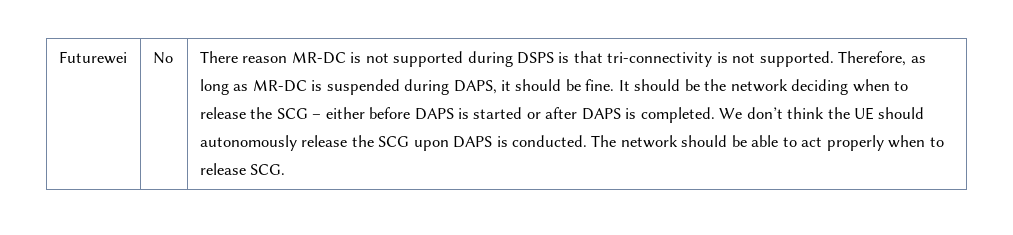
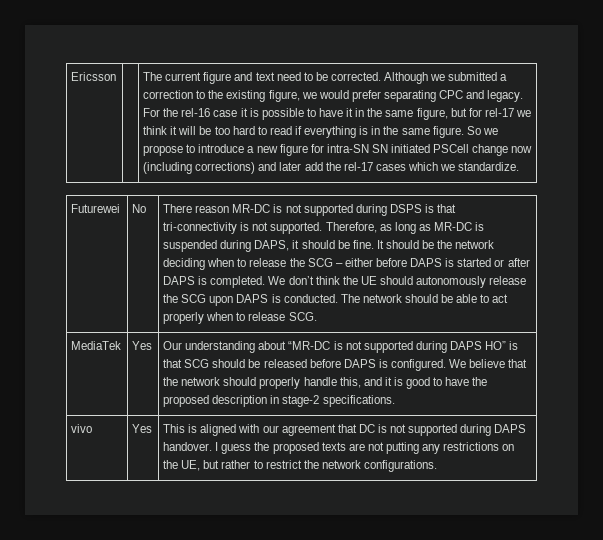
(58, 57) none -> [71,72,117,81] [143,72,508,84] [143,90,524,102] [143,108,531,120] [143,126,498,138] [143,144,533,156] [143,162,520,174] Ericsson | | The current figure and text need to be corrected. Although we submitted a correction to the existing figure, we would prefer separating CPC and legacy. For the rel-16 case it is possible to have it in the same figure, but for rel-17 we think it will be too hard to read if everything is in the same figure. So we propose to introduce a new figure for intra-SN SN initiated PSCell change now (including corrections) and later add the rel-17 cases which we standardize. //
(286, 169) none -> [71,341,122,350] [132,341,153,350] [163,341,519,353] [163,359,528,371] [163,377,488,389] [163,395,395,407] [71,424,93,433] [132,424,153,433] [163,424,527,436] [163,442,515,454] [163,460,437,472] // MediaTek | Yes | Our understanding about “MR-DC is not supported during DAPS HO” is that SCG should be released before DAPS is configured. We believe that the network should properly handle this, and it is good to have the proposed description in stage-2 specifications. // vivo | Yes | This is aligned with our agreement that DC is not supported during DAPS handover. I guess the proposed texts are not putting any restrictions on the UE, but rather to restrict the network configurations.

